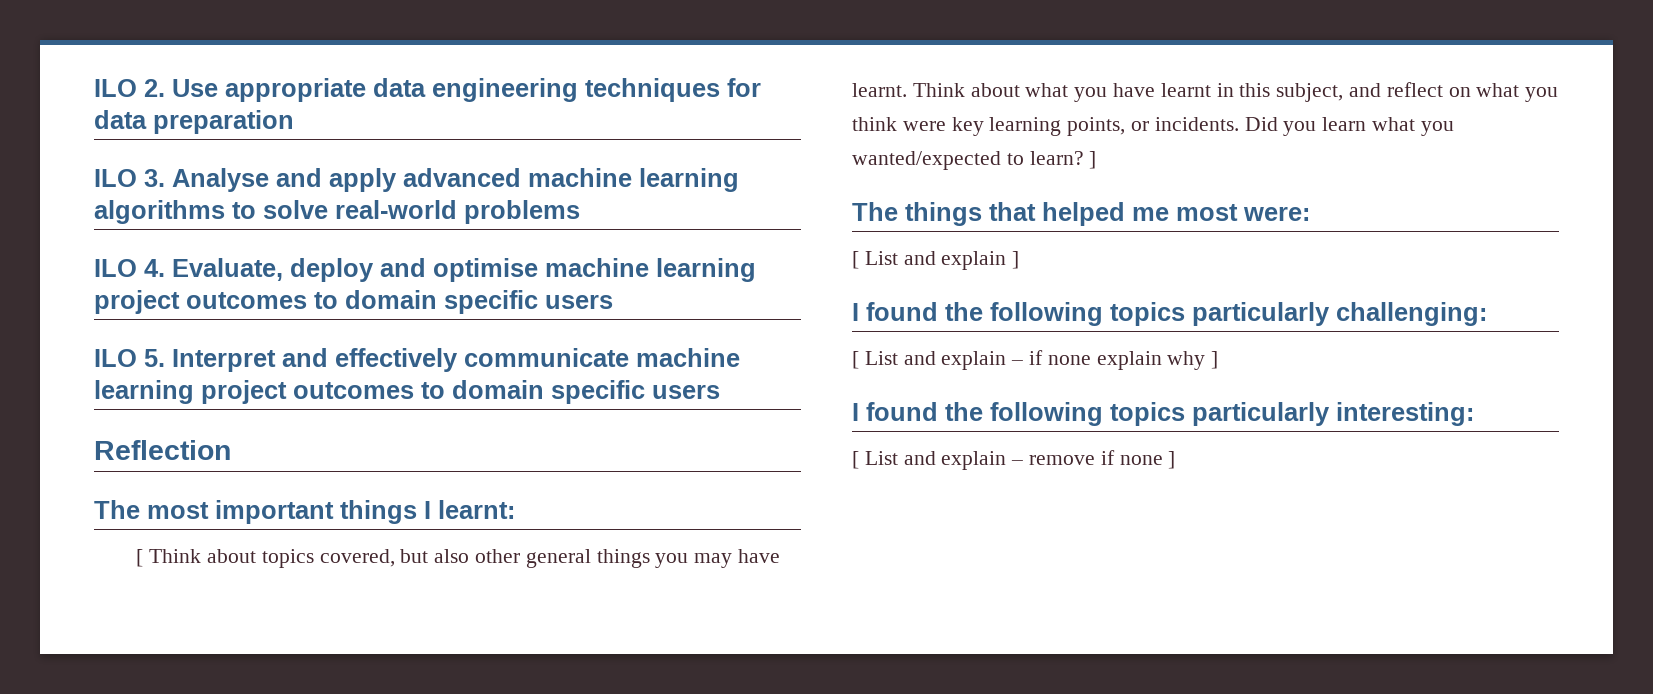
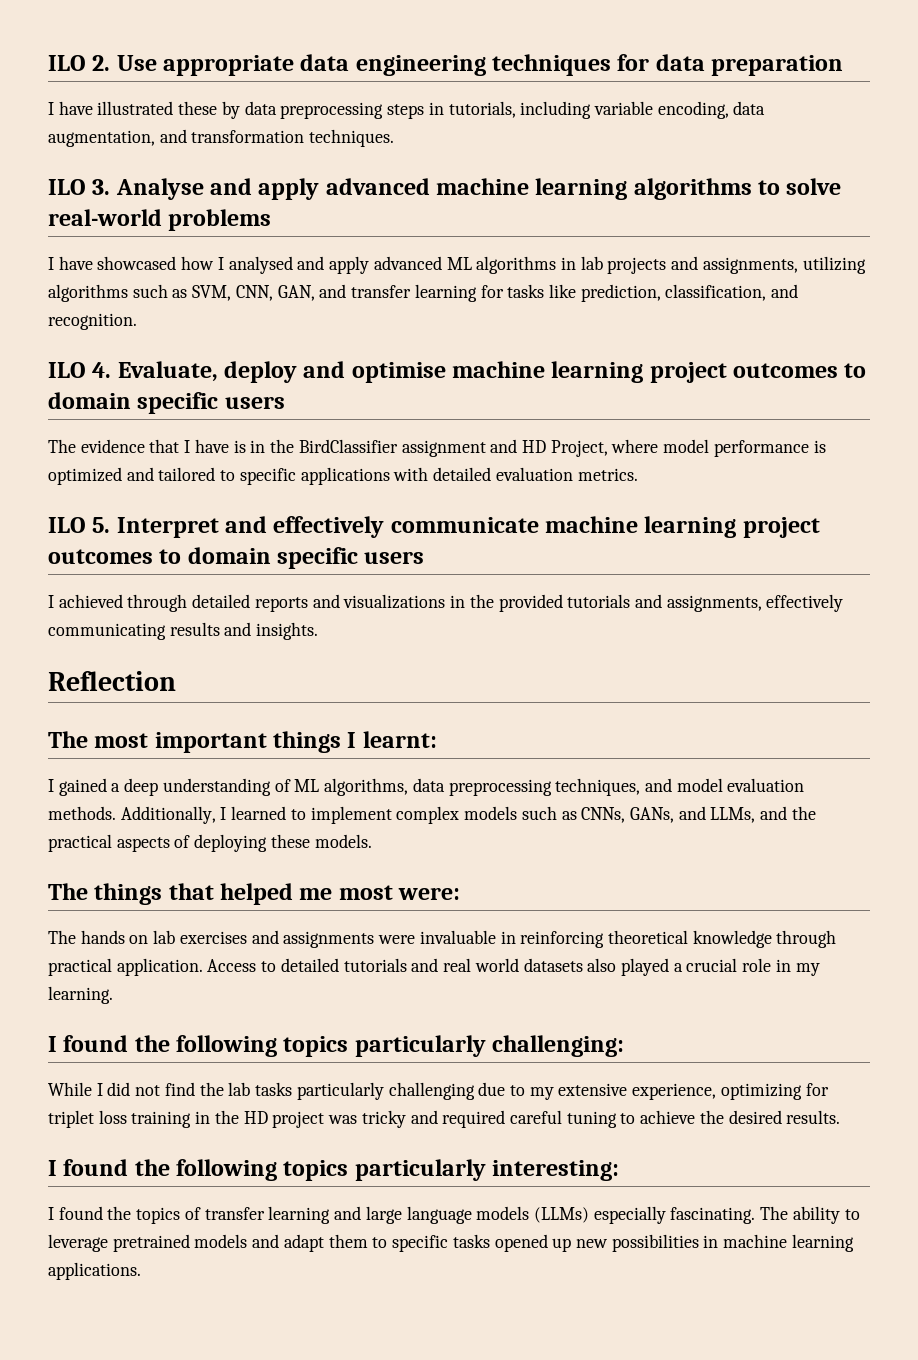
(294, 122) none -> [48,101,766,119] [48,129,395,147] // I have illustrated these by data preprocessing steps in tutorials, including variable encoding, data augmentation, and transformation techniques.
(580, 212) none -> [48,256,866,274] [48,284,799,302] [48,313,137,330] // I have showcased how I analysed and apply advanced ML algorithms in lab projects and assignments, utilizing algorithms such as SVM, CNN, GAN, and transfer learning for tasks like prediction, classification, and recognition.
(613, 302) none -> [48,439,826,457] [48,467,638,485] // The evidence that I have is in the BirdClassifier assignment and HD Project, where model performance is optimized and tailored to specific applications with detailed evaluation metrics.
(720, 392) none -> [48,594,844,612] [48,622,319,640] // I achieved through detailed reports and visualizations in the provided tutorials and assignments, effectively communicating results and insights.
[136,549,780,568] [852,82,1559,102] [852,117,1454,136] [852,151,1097,170] [ Think about topics covered, but also other general things you may have learnt. Think about what you have learnt in this subject, and reflect on what you think were key learning points, or incidents. Did you learn what you wanted/expected to learn? ] -> [48,778,805,796] [48,806,816,824] [48,834,372,852] I gained a deep understanding of ML algorithms, data preprocessing techniques, and model evaluation methods. Additionally, I learned to implement complex models such as CNNs, GANs, and LLMs, and the practical aspects of deploying these models.
[852,251,1020,270] [ List and explain ] -> [48,930,837,948] [48,958,820,976] [48,986,113,1004] The hands on lab exercises and assignments were invaluable in reinforcing theoretical knowledge through practical application. Access to detailed tutorials and real world datasets also played a crucial role in my learning.
[852,350,1219,370] [ List and explain – if none explain why ] -> [48,1082,829,1100] [48,1110,841,1128] While I did not find the lab tasks particularly challenging due to my extensive experience, optimizing for triplet loss training in the HD project was tricky and required careful tuning to achieve the desired results.
[852,450,1176,470] [ List and explain – remove if none ] -> [48,1206,860,1224] [48,1234,854,1252] [48,1262,141,1280] I found the topics of transfer learning and large language models (LLMs) especially fascinating. The ability to leverage pretrained models and adapt them to specific tasks opened up new possibilities in machine learning applications.

